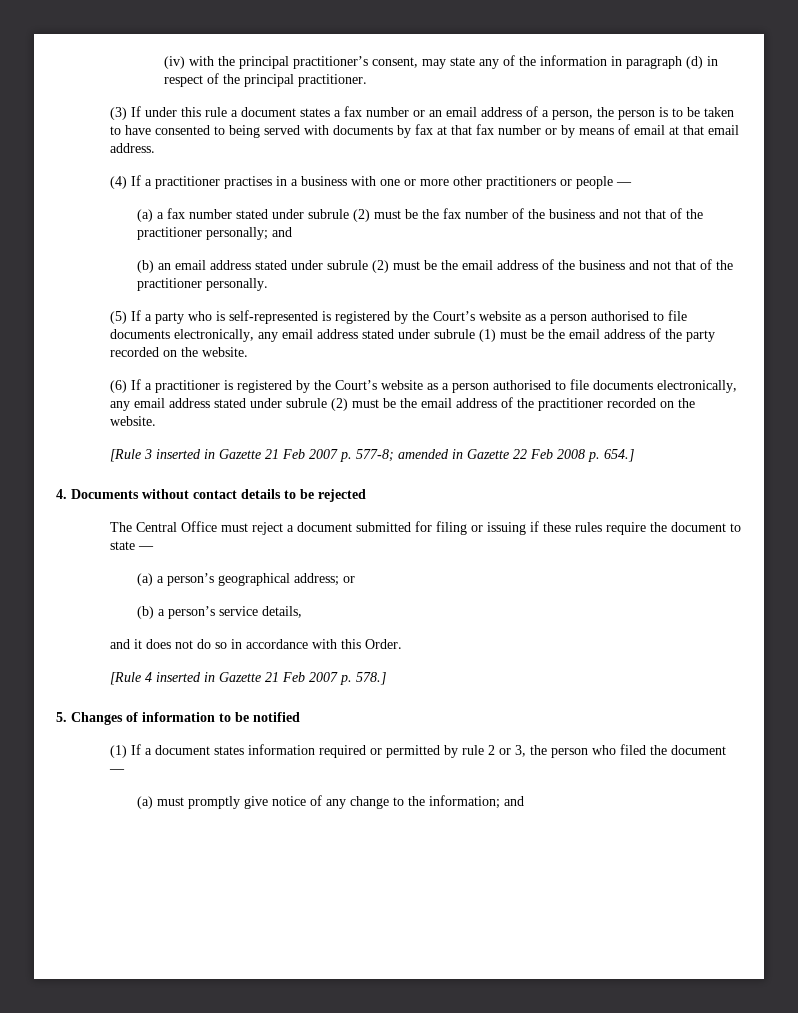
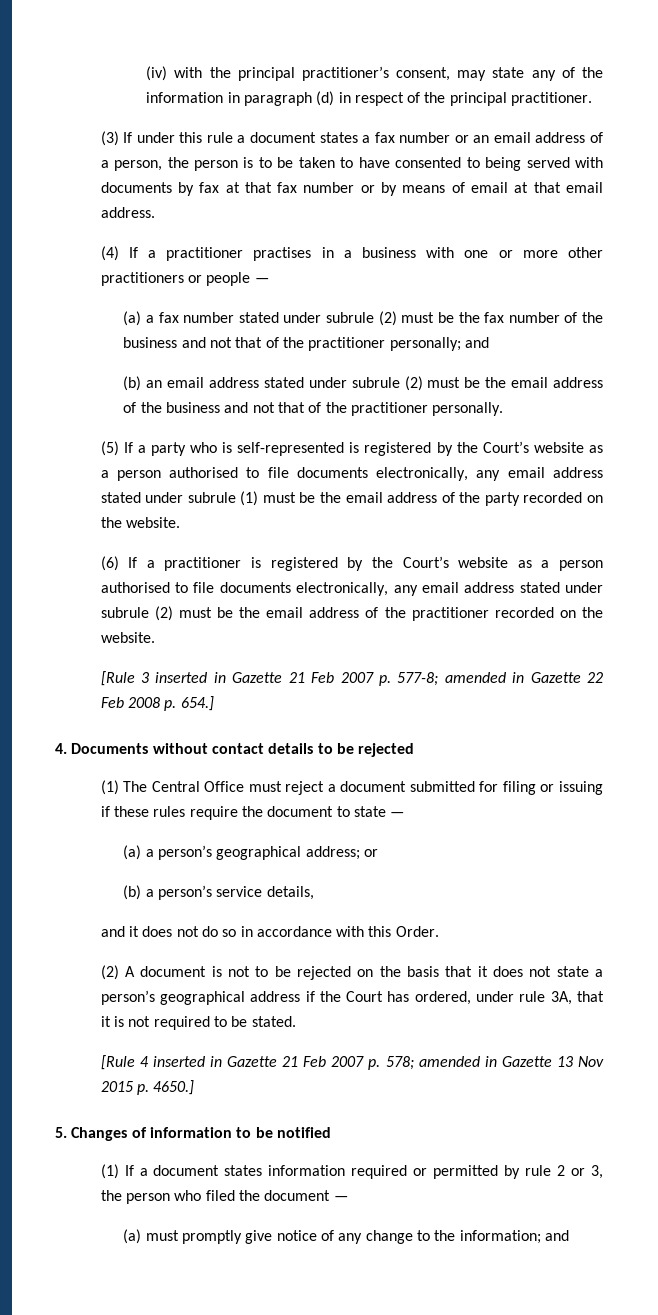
(366, 495) none -> [100,780,119,795] (1)
(402, 644) none -> [100,965,603,980] [100,990,604,1005] [100,1016,296,1030] // (2) A document is not to be rejected on the basis that it does not state a person’s geographical address if the Court has ordered, under rule 3A, that it is not required to be stated.
[355,672,386,685] 578.] -> [385,1056,605,1070] [100,1080,195,1095] 578; amended in Gazette 13 Nov 2015 p. 4650.]

